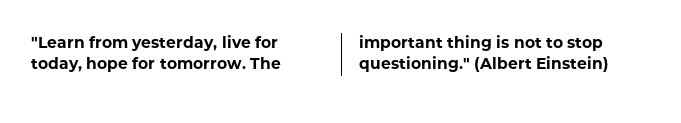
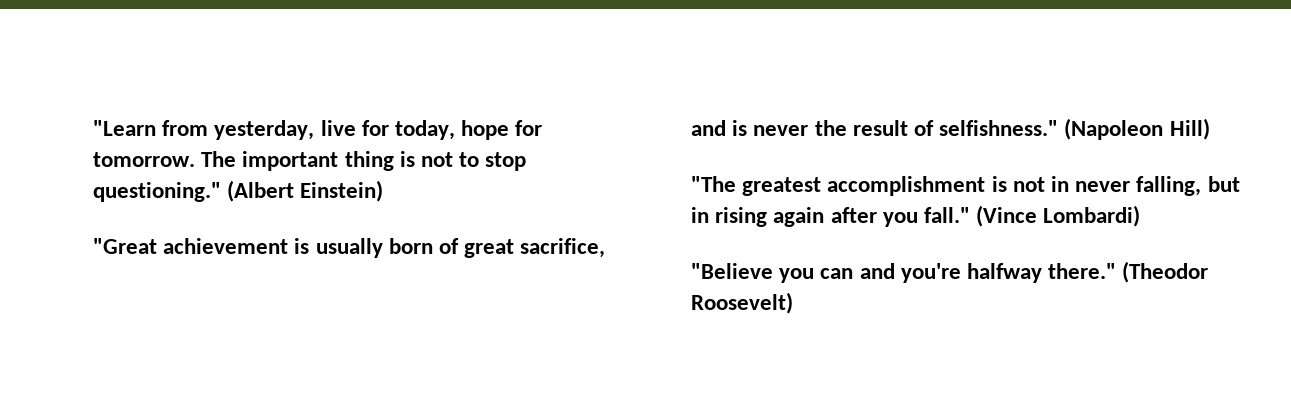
(610, 64) none -> [93,238,606,258] [691,118,1210,140] [691,176,1240,196] [691,205,1141,227] [691,261,1209,283] [691,292,793,314] // "Great achievement is usually born of great sacrifice, and is never the result of selfishness." (Napoleon Hill) // "The greatest accomplishment is not in never falling, but in rising again after you fall." (Vince Lombardi) // "Believe you can and you're halfway there." (Theodor Roosevelt)

